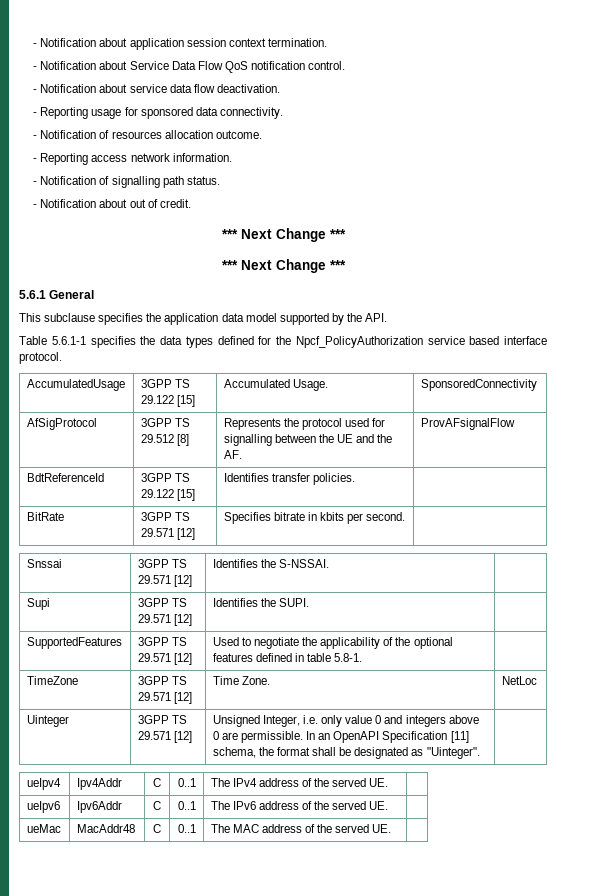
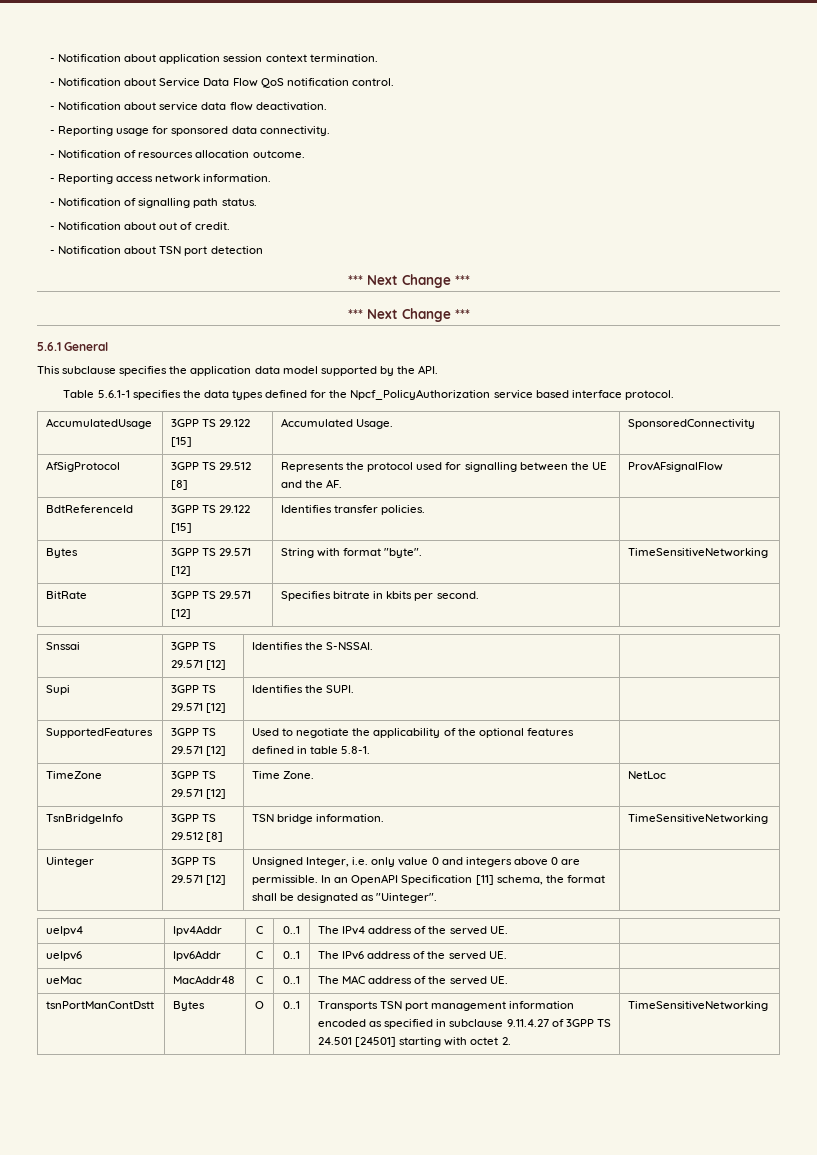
(191, 203) none -> [50,246,263,256] // - Notification about TSN port detection
(356, 479) none -> [46,548,79,558] [171,548,252,556] [171,566,192,576] [281,548,423,558] [628,548,769,558] // Bytes | 3GPP TS 29.571 [12] | String with format "byte". | TimeSensitiveNetworking
(537, 680) none -> [46,814,124,824] [171,814,217,822] [171,832,224,842] [252,814,385,824] [628,814,769,824] // TsnBridgeInfo | 3GPP TS 29.512 [8] | TSN bridge information. | TimeSensitiveNetworking
(392, 828) none -> [46,1001,155,1009] [173,1001,206,1011] [255,1001,264,1009] [283,1001,300,1009] [318,1001,575,1011] [318,1019,611,1029] [318,1037,511,1047] [628,1001,769,1011] // tsnPortManContDstt | Bytes | O | 0..1 | Transports TSN port management information encoded as specified in subclause 9.11.4.27 of 3GPP TS 24.501 [24501] starting with octet 2. | TimeSensitiveNetworking

